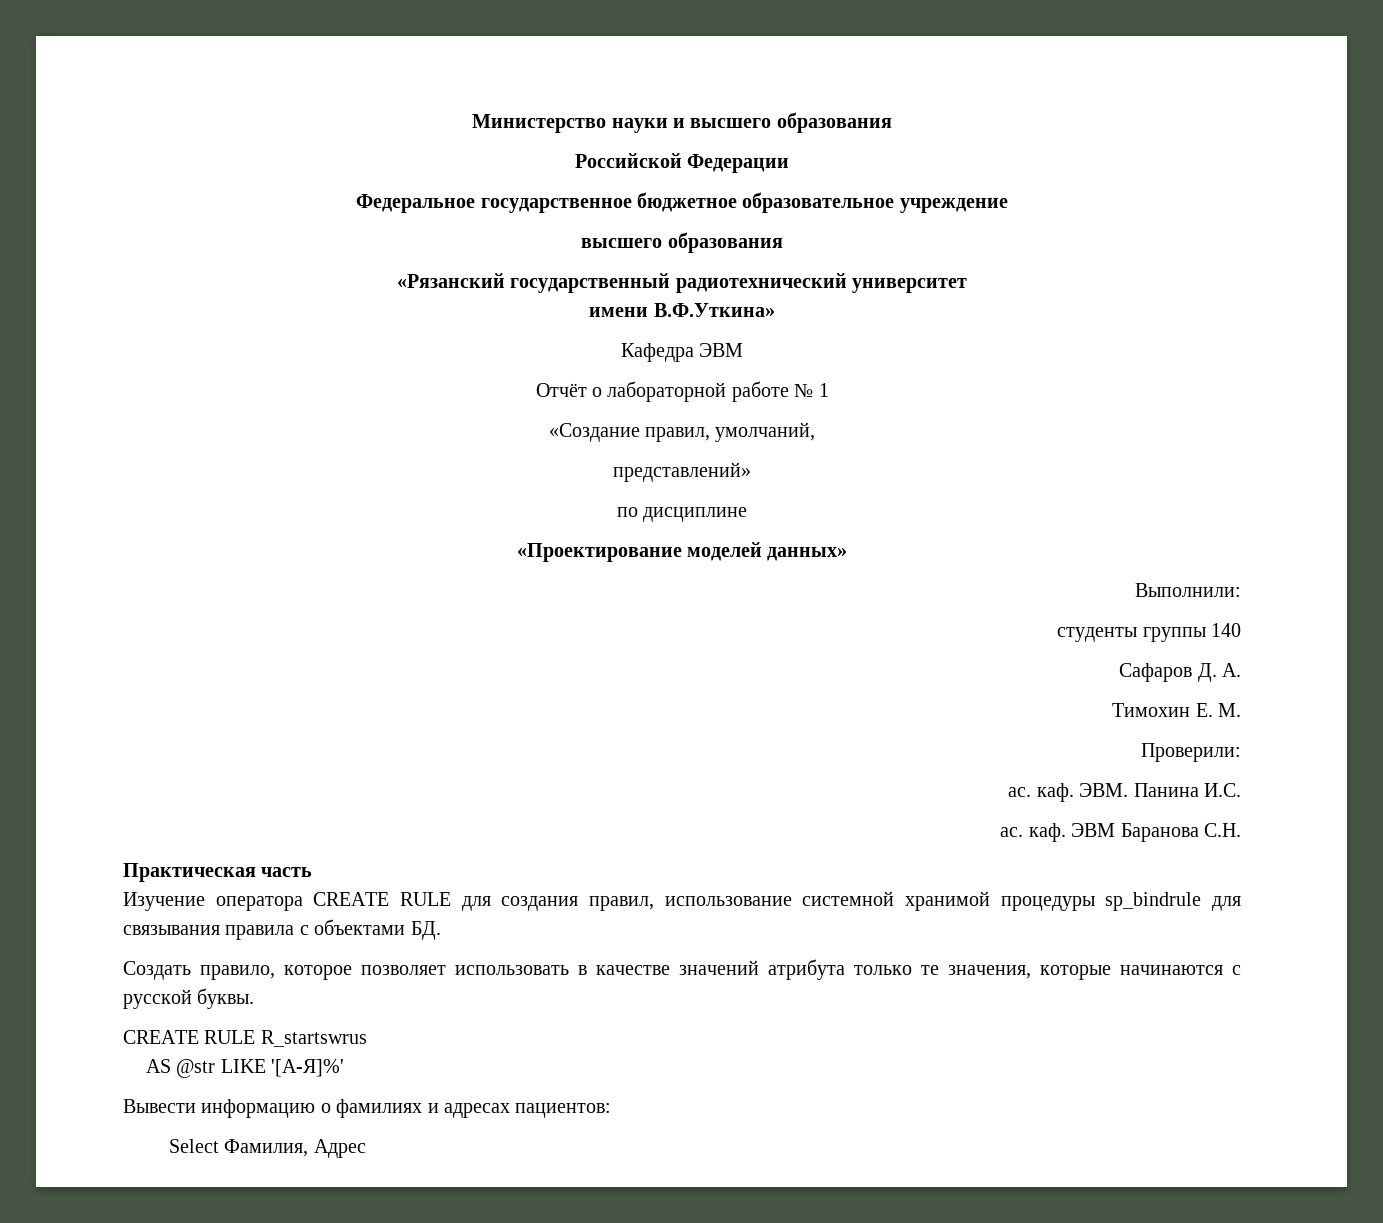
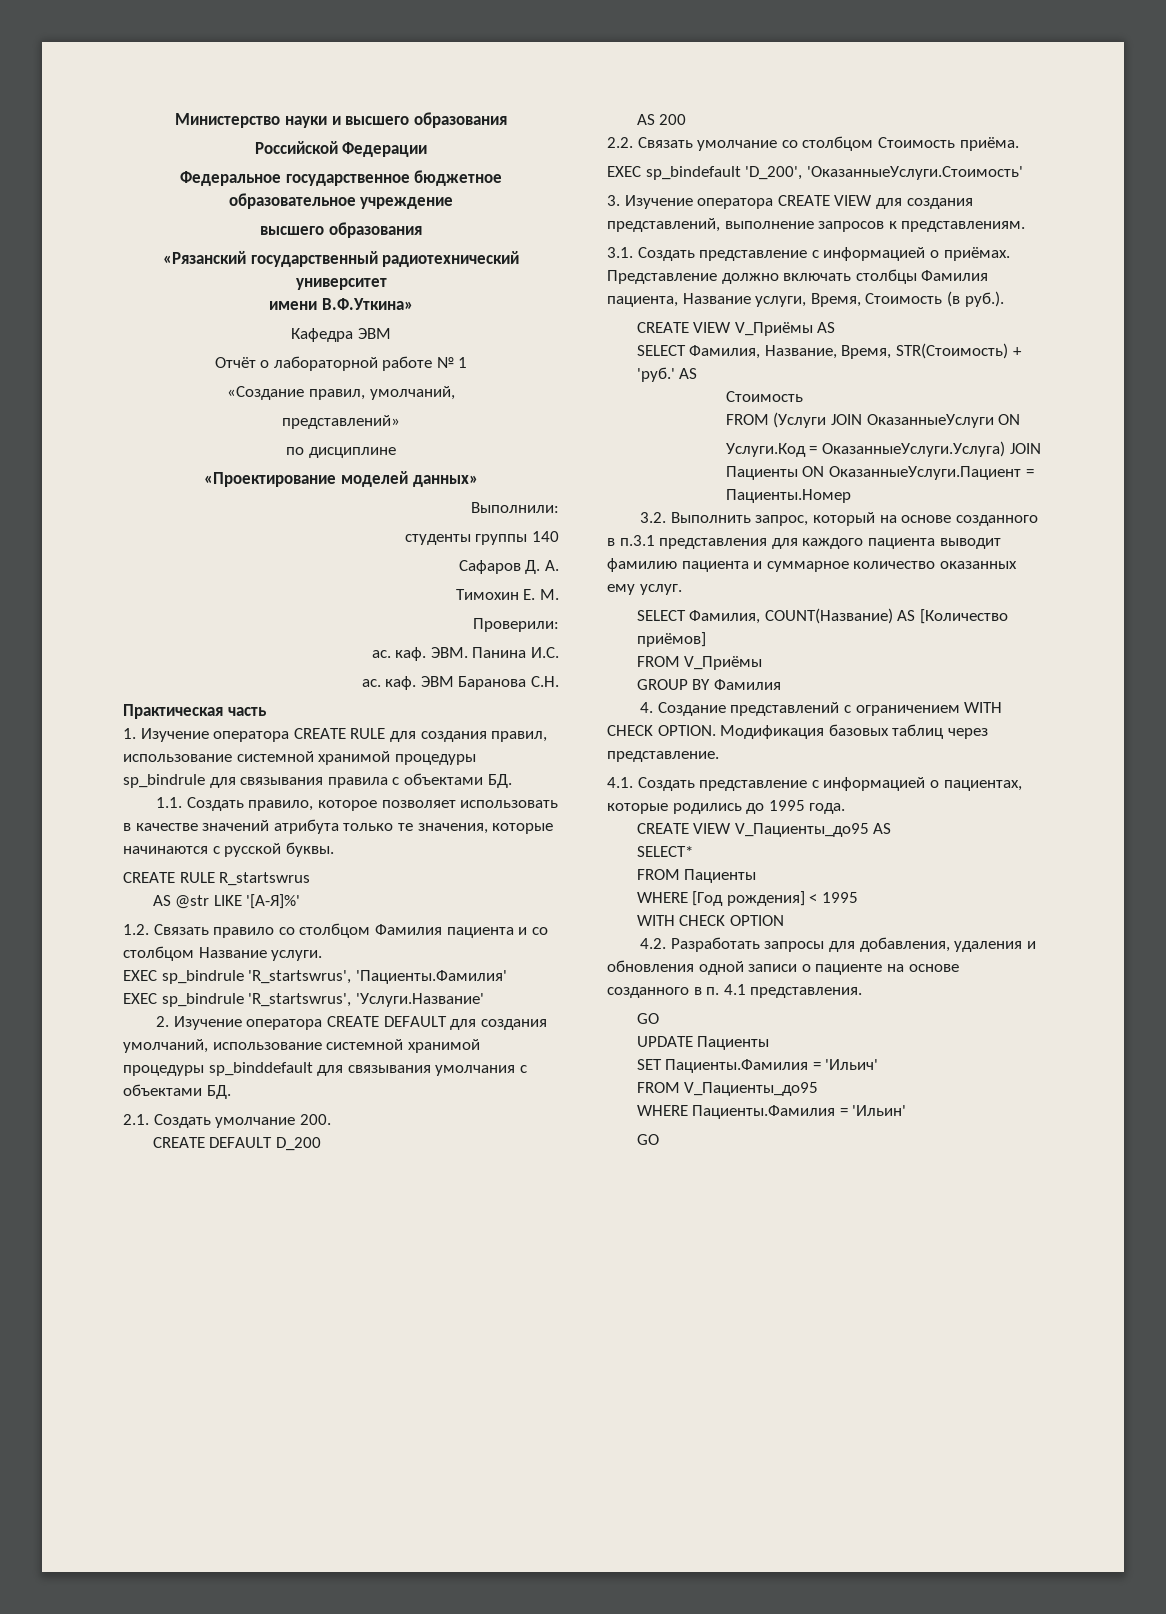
(313, 872) none -> [123,728,136,739] 1.
(441, 930) none -> [156,797,183,808] 1.1.
[123,1099,612,1118] [168,1139,366,1158] Вывести информацию о фамилиях и адресах пациентов: // Select Фамилия, Адрес -> [123,923,548,938] [123,946,323,961] [123,970,507,984] [123,993,484,1007] [156,1016,547,1030] [123,1039,480,1053] [123,1062,527,1076] [123,1084,231,1099] [123,1114,331,1128] [152,1137,321,1151] [636,114,687,125] [607,136,1019,151] [607,166,1023,180] [607,195,973,209] [607,218,1026,232] [607,247,1010,261] [607,269,989,284] [607,291,1004,307] [636,322,836,336] [636,343,1022,359] [636,367,698,382] [725,391,803,402] [725,412,1021,428] [725,441,1041,457] [725,466,1034,480] [725,489,851,503] [640,512,1038,526] [607,535,1001,549] [607,558,1017,572] [607,584,682,595] [636,608,1009,624] [636,632,706,647] [636,656,763,670] [636,679,781,690] [640,702,1003,716] [607,724,988,739] [607,751,719,762] [607,777,1022,791] [607,800,846,814] [636,823,892,837] [636,846,693,857] [636,869,757,883] [636,891,859,906] [636,915,784,926] [640,937,1036,952] [607,960,959,975] [607,984,863,998] [636,1013,659,1024] [636,1036,770,1050] [636,1059,879,1073] [636,1082,819,1096] [636,1105,907,1119] [636,1134,659,1145] 1.2. Связать правило со столбцом Фамилия пациента и со столбцом Название услуги. // EXEC sp_bindrule 'R_startswrus', 'Пациенты.Фамилия' // EXEC sp_bindrule 'R_startswrus', 'Услуги.Название' // 2. Изучение оператора CREATE DEFAULT для создания умолчаний, использование системной хранимой процедуры sp_binddefault для связывания умолчания с объектами БД. // 2.1. Создать умолчание 200. // CREATE DEFAULT D_200 // AS 200 // 2.2. Связать умолчание со столбцом Стоимость приёма. // EXEC sp_bindefault 'D_200', 'ОказанныеУслуги.Стоимость' // 3. Изучение оператора CREATE VIEW для создания представлений, выполнение запросов к представлениям. // 3.1. Создать представление с информацией о приёмах. Представление должно включать столбцы Фамилия пациента, Название услуги, Время, Стоимость (в руб.). // CREATE VIEW V_Приёмы AS // SELECT Фамилия, Название, Время, STR(Стоимость) + 'руб.' AS // Стоимость // FROM (Услуги JOIN ОказанныеУслуги ON // Услуги.Код = ОказанныеУслуги.Услуга) JOIN Пациенты ON ОказанныеУслуги.Пациент = Пациенты.Номер // 3.2. Выполнить запрос, который на основе созданного в п.3.1 представления для каждого пациента выводит фамилию пациента и суммарное количество оказанных ему услуг. // SELECT Фамилия, COUNT(Название) AS [Количество приёмов] // FROM V_Приёмы // GROUP BY Фамилия // 4. Создание представлений с ограничением WITH CHECK OPTION. Модификация базовых таблиц через представление. // 4.1. Создать представление с информацией о пациентах, которые родились до 1995 года. // CREATE VIEW V_Пациенты_до95 AS // SELECT* // FROM Пациенты // WHERE [Год рождения] < 1995 // WITH CHECK OPTION // 4.2. Разработать запросы для добавления, удаления и обновления одной записи о пациенте на основе созданного в п. 4.1 представления. // GO // UPDATE Пациенты // SET Пациенты.Фамилия = 'Ильич' // FROM V_Пациенты_до95 // WHERE Пациенты.Фамилия = 'Ильин' // GO

